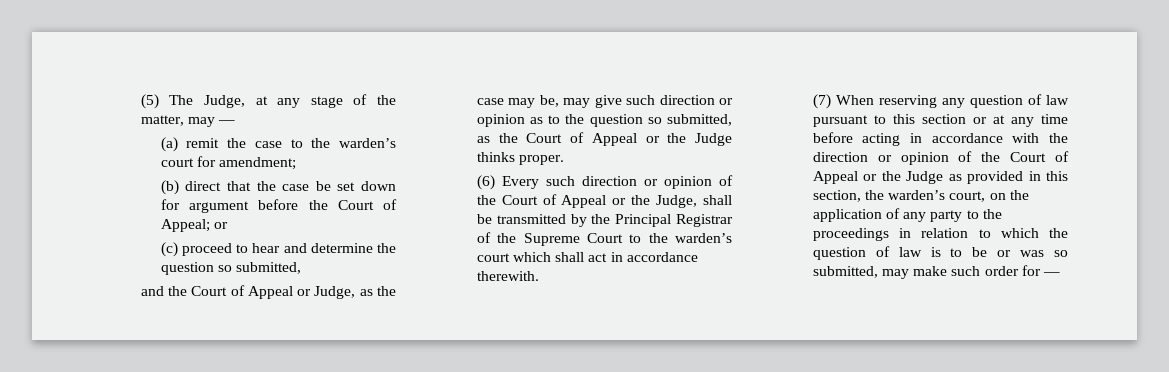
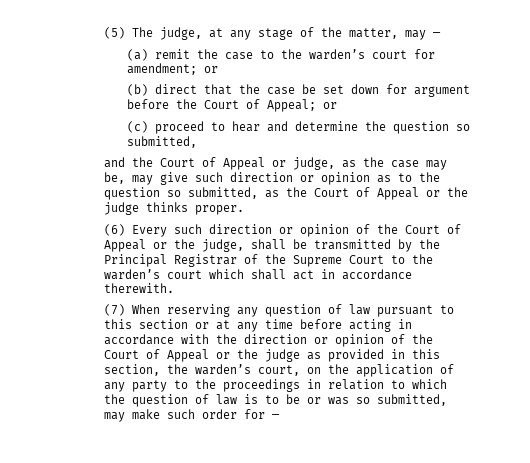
[204,95,246,108] Judge, -> [160,27,203,40] judge,
(297, 163) none -> [204,66,219,73] or
[314,286,356,299] Judge, -> [293,157,336,170] judge,
[695,133,732,146] Judge -> [104,202,140,215] judge
[656,195,698,208] Judge, -> [202,239,245,252] judge,
[906,171,944,184] Judge -> [265,349,301,362] judge

